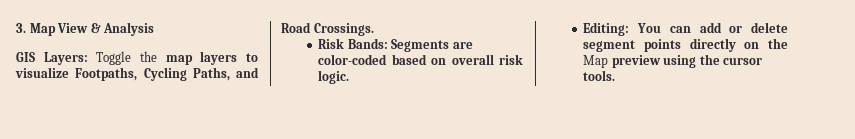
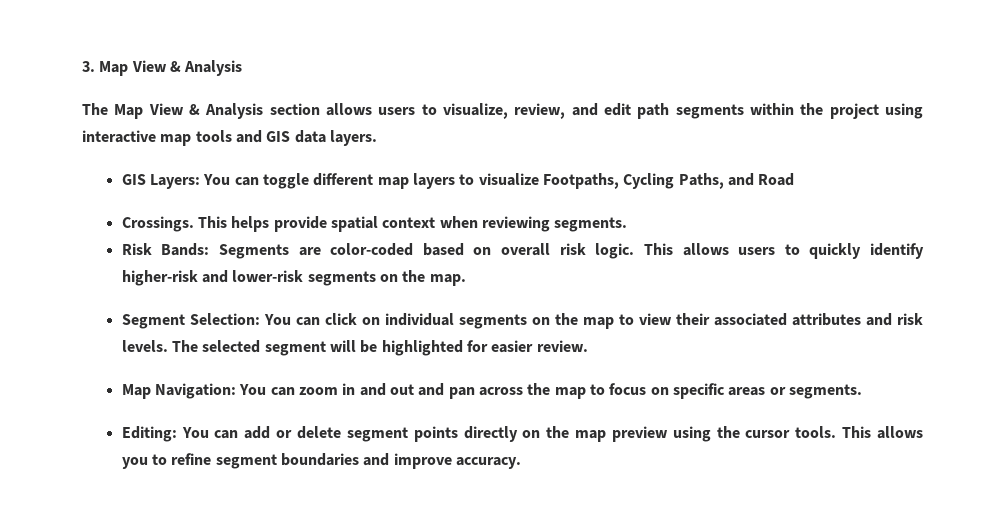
[16,51,157,65] GIS Layers: Toggle the -> [82,103,924,119] [82,130,377,146] [121,173,374,189] The Map View & Analysis section allows users to visualize, review, and edit path segments within the project using interactive map tools and GIS data layers. // GIS Layers: You can toggle different
(311, 27) none -> (795, 179) //
(374, 29) none -> [198,216,628,232] This helps provide spatial context when reviewing segments.
(350, 77) none -> [643,243,925,259] [121,270,466,286] [121,313,923,329] [121,340,588,356] [121,383,862,399] This allows users to quickly identify higher-risk and lower-risk segments on the map. // Segment Selection: You can click on individual segments on the map to view their associated attributes and risk levels. The selected segment will be highlighted for easier review. // Map Navigation: You can zoom in and out and pan across the map to focus on specific areas or segments.
[583,55,609,68] Map -> [575,430,607,442] map
(616, 75) none -> [842,426,923,439] [121,453,522,469] This allows you to refine segment boundaries and improve accuracy.

